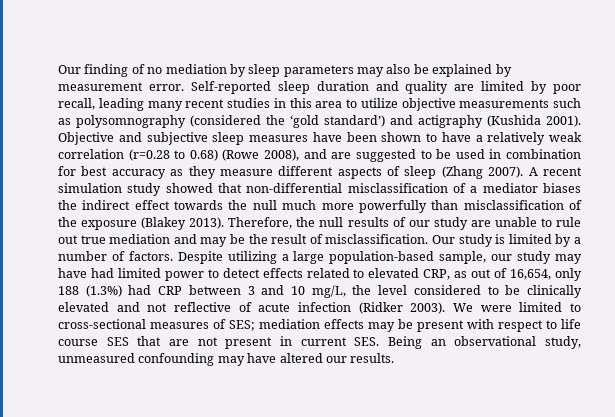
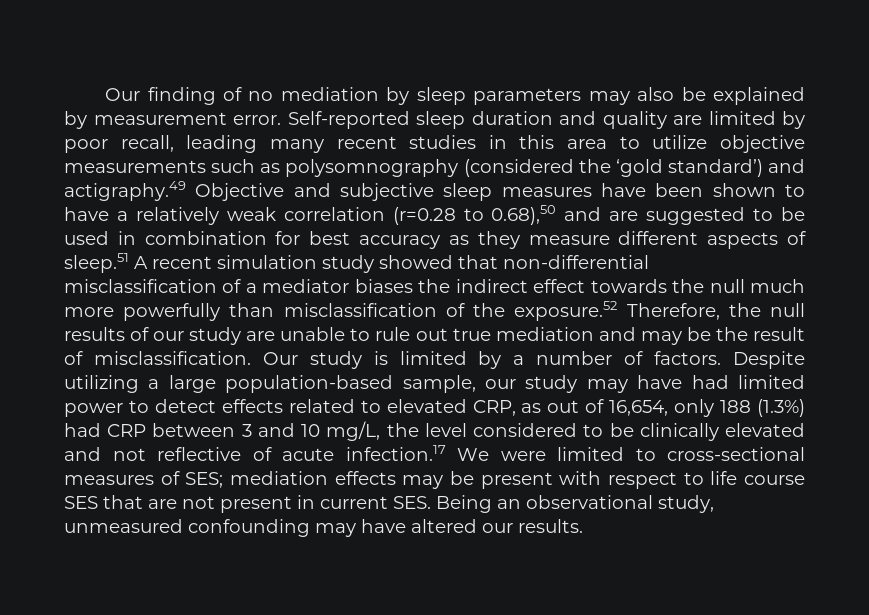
[418,115,581,128] actigraphy (Kushida 2001). -> [64,181,186,201] actigraphy.49
[189,149,300,161] 0.68) (Rowe 2008), -> [491,205,557,225] 0.68),50
[404,166,524,179] sleep (Zhang 2007). -> [64,253,129,273] sleep.51
[81,217,225,230] exposure (Blakey 2013). -> [514,301,618,321] exposure.52
[298,302,446,314] infection (Ridker 2003). -> [345,445,446,461] infection.17

